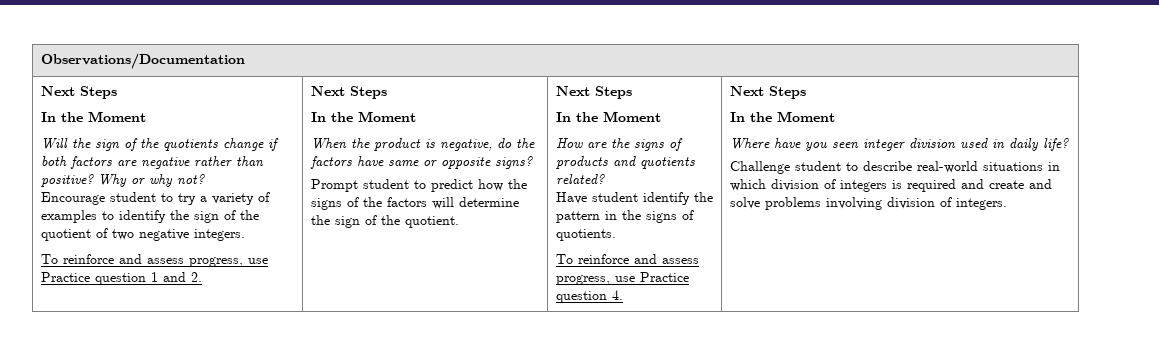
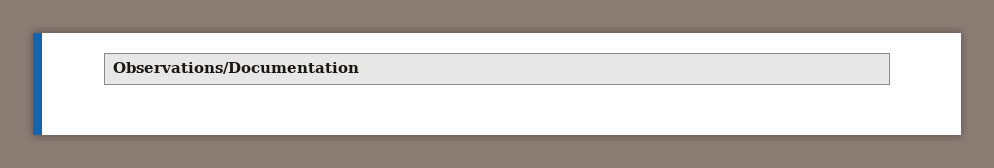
[40,86,117,99] [40,111,146,122] [40,138,279,151] [40,156,264,169] [40,174,205,187] [40,192,270,205] [40,210,259,223] [40,228,245,241] [40,254,268,267] [40,272,202,285] [310,86,387,99] [310,111,416,122] [310,138,535,151] [309,156,533,169] [310,179,527,192] [310,197,519,210] [310,215,459,228] [555,86,632,99] [555,111,661,122] [555,138,683,151] [555,156,695,169] [555,174,605,185] [555,192,713,205] [555,210,694,223] [555,229,616,241] [555,254,699,264] [555,272,689,285] [555,290,623,303] [729,86,806,99] [729,111,835,122] [729,138,1069,151] [729,161,1060,174] [729,179,1052,192] [729,197,1007,210] // Next Steps // In the Moment // Will the sign of the quotients change if both factors are negative rather than positive? Why or why not? // Encourage student to try a variety of examples to identify the sign of the quotient of two negative integers. // To reinforce and assess progress, use Practice question 1 and 2. | Next Steps // In the Moment // When the product is negative, do the factors have same or opposite signs? // Prompt student to predict how the signs of the factors will determine the sign of the quotient. | Next Steps // In the Moment // How are the signs of products and quotients related? // Have student identify the pattern in the signs of quotients. // To reinforce and assess progress, use Practice question 4. | Next Steps // In the Moment // Where have you seen integer division used in daily life? // Challenge student to describe real-world situations in which division of integers is required and create and solve problems involving division of integers. -> (360, 68) none

